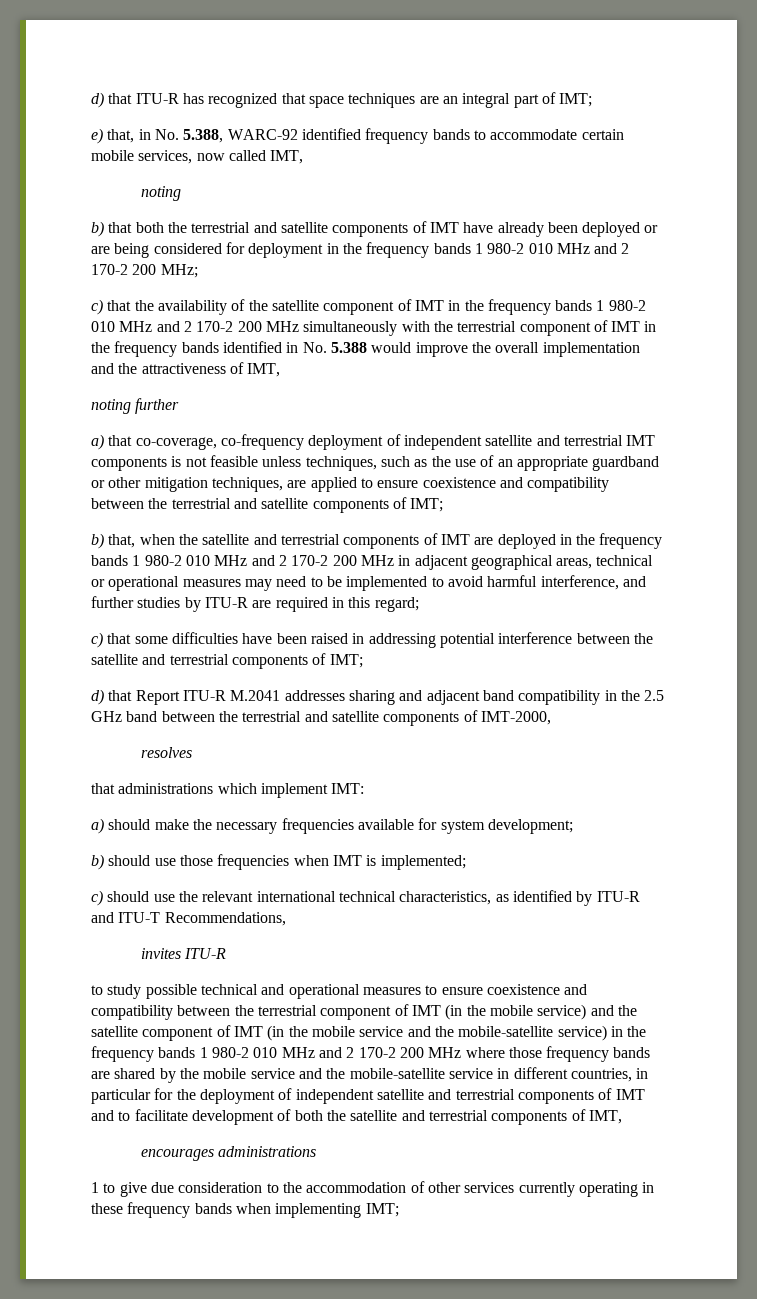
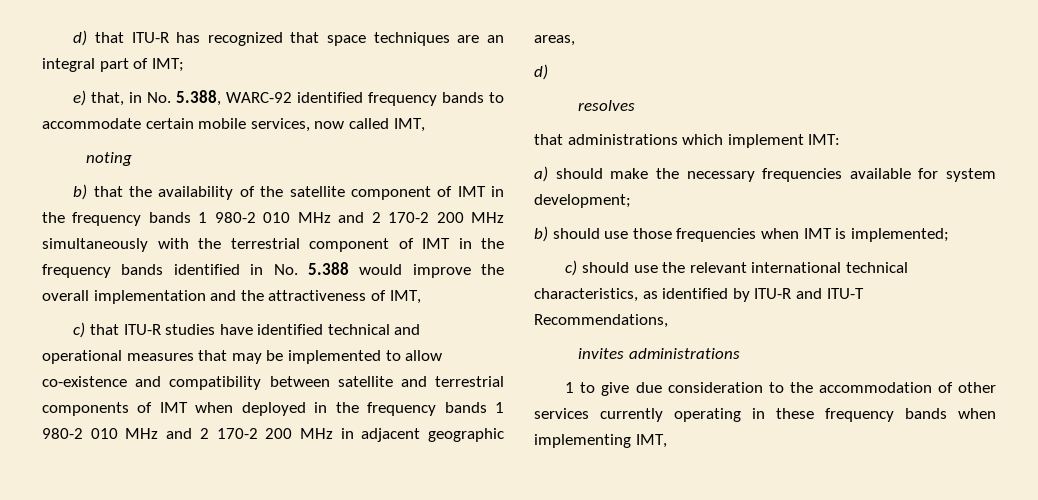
[135,221,659,237] [91,242,630,258] [91,264,198,278] [91,299,132,315] both the terrestrial and satellite components of IMT have already been deployed or are being considered for deployment in the frequency bands 1 980-2 010 MHz and 2 170-2 200 MHz; // c) that -> (123, 191) none
[91,398,180,414] [91,434,656,450] [91,455,660,471] [91,477,610,492] [91,497,444,513] [91,533,494,549] noting further // a) that co-coverage, co-frequency deployment of independent satellite and terrestrial IMT components is not feasible unless techniques, such as the use of an appropriate guardband or other mitigation techniques, are applied to ensure coexistence and compatibility between the terrestrial and satellite components of IMT; // b) that, when the satellite and terrestrial components of IMT are -> [73,322,421,338] [42,350,443,364] [42,376,505,390] [42,402,234,416] c) that ITU-R studies have identified technical and operational measures that may be implemented to allow co-existence and compatibility between satellite and terrestrial components of IMT when
[470,555,553,570] geographical -> [427,428,504,442] geographic
[596,555,654,566] [91,575,646,591] [91,596,419,612] [91,632,653,648] [91,653,363,669] [91,689,665,705] [91,710,551,726] technical or operational measures may need to be implemented to avoid harmful interference, and further studies by ITU-R are required in this regard; // c) that some difficulties have been raised in addressing potential interference between the satellite and terrestrial components of IMT; // d) that Report ITU-R M.2041 addresses sharing and adjacent band compatibility in the 2.5 GHz band between the terrestrial and satellite components of IMT-2000, -> [534,64,548,80] // d)
[183,948,226,959] [91,984,588,999] [91,1004,637,1020] [91,1025,647,1041] [91,1046,651,1062] [91,1067,649,1083] [91,1088,645,1104] [91,1109,622,1125] [140,1149,214,1161] ITU-R // to study possible technical and operational measures to ensure coexistence and compatibility between the terrestrial component of IMT (in the mobile service) and the satellite component of IMT (in the mobile service and the mobile-satellite service) in the frequency bands 1 980-2 010 MHz and 2 170-2 200 MHz where those frequency bands are shared by the mobile service and the mobile-satellite service in different countries, in particular for the deployment of independent satellite and terrestrial components of IMT and to facilitate development of both the satellite and terrestrial components of IMT, // encourages -> (624, 353) none
[365,1203,399,1217] IMT; -> [635,434,667,448] IMT,

